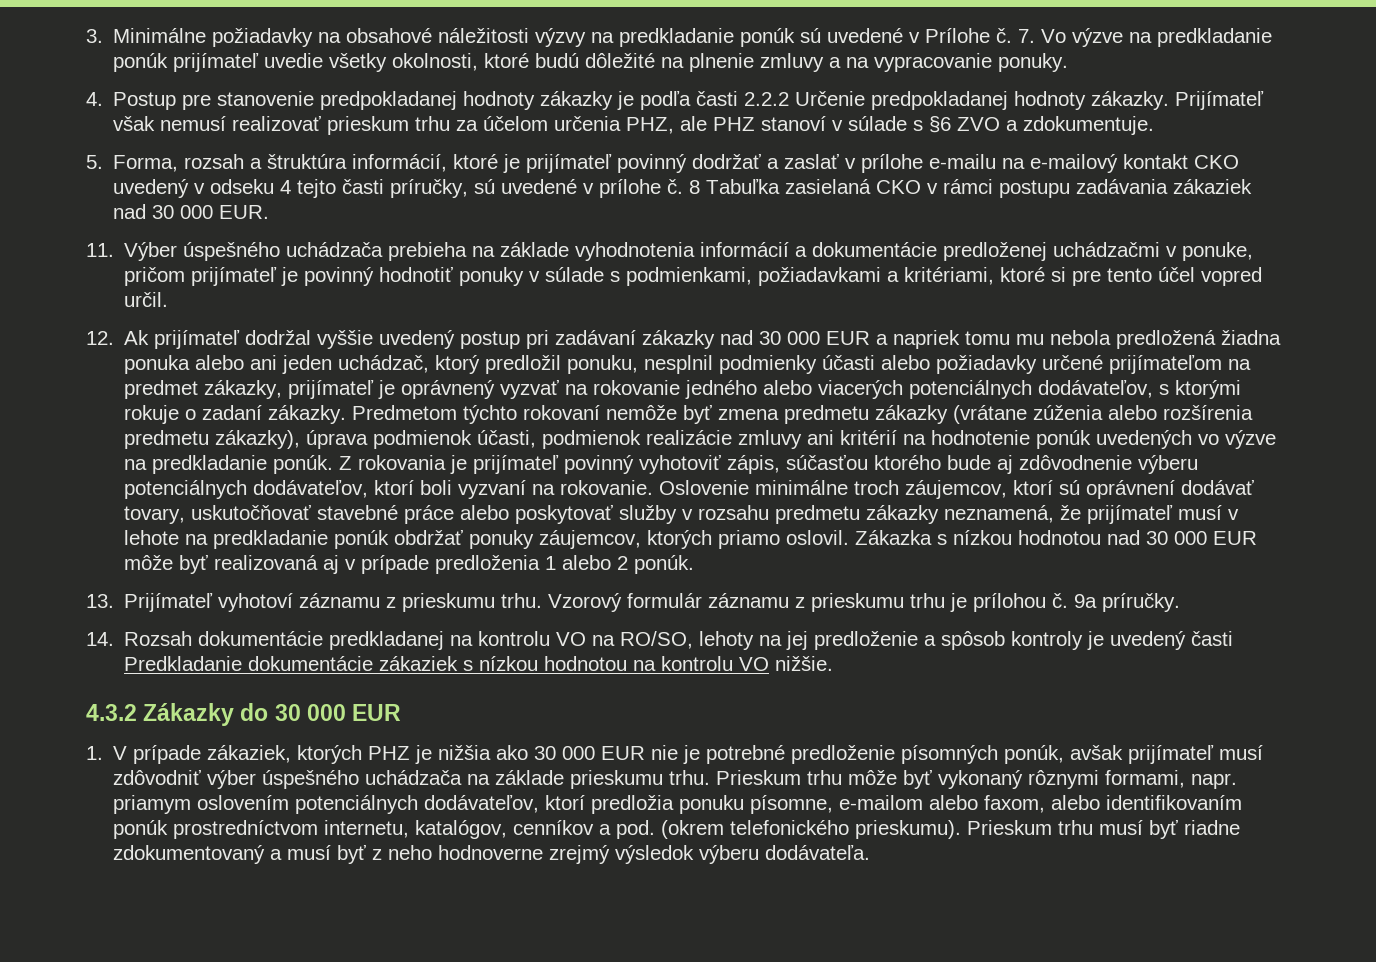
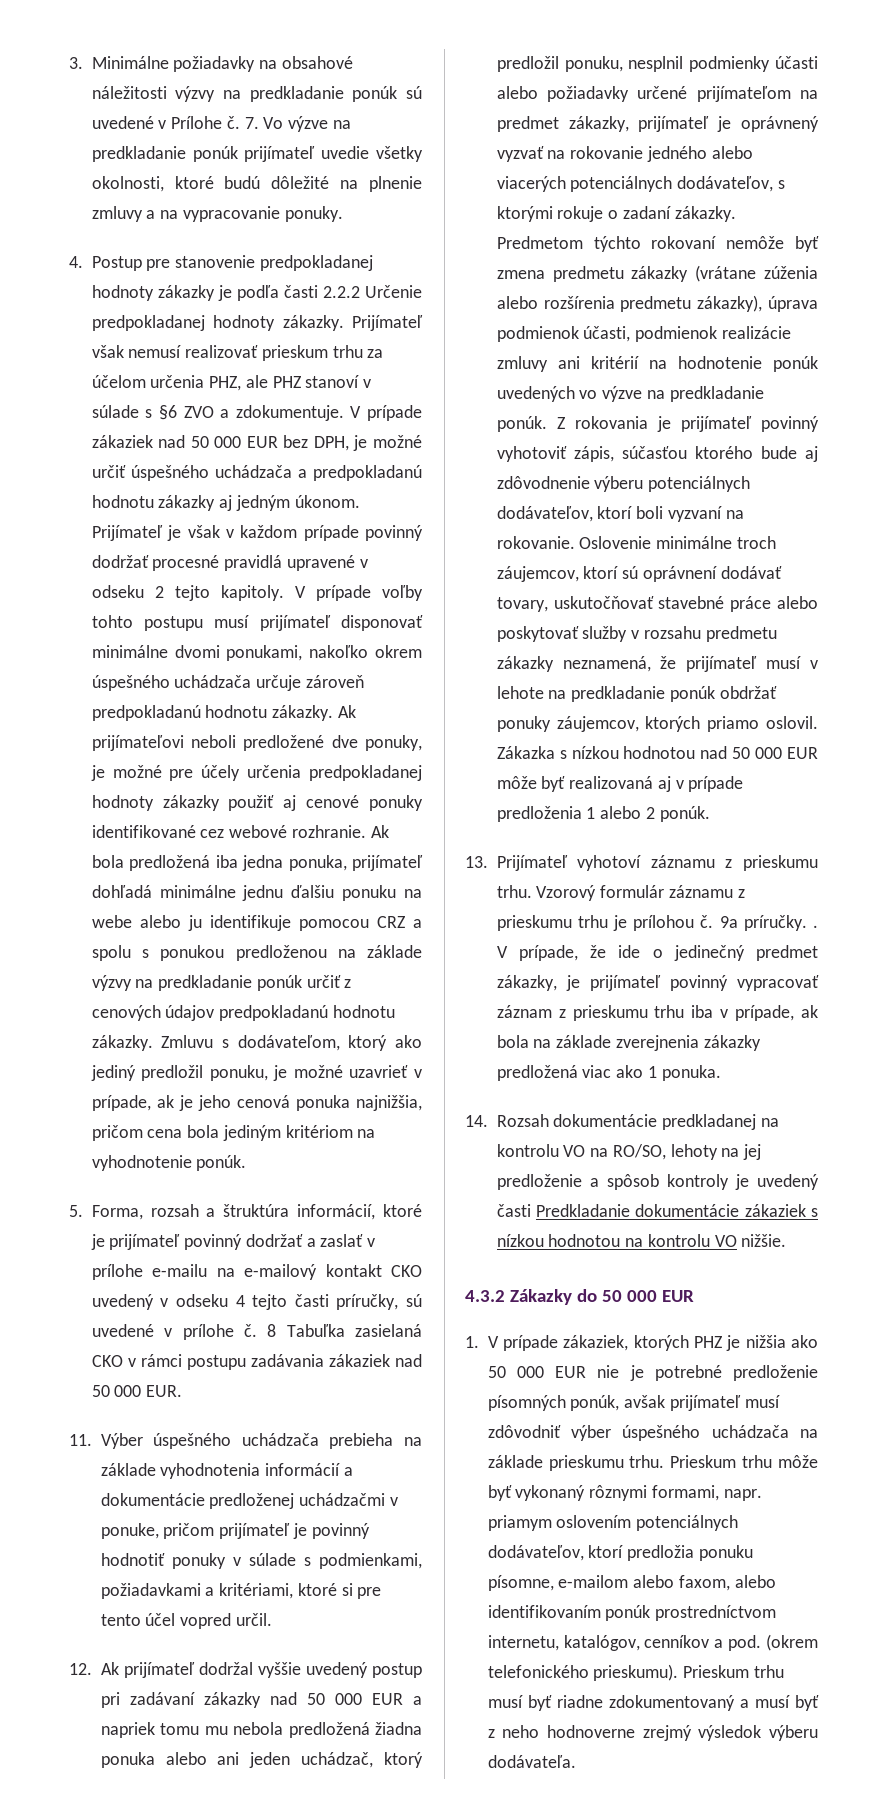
(1155, 125) none -> [350,405,422,421] [91,435,422,451] [91,465,422,481] [91,495,360,511] [91,525,423,541] [91,555,368,571] [91,585,423,601] [91,615,423,631] [91,645,422,661] [91,675,364,691] [91,705,356,721] [91,735,422,751] [90,765,422,781] [91,795,423,811] [91,825,389,838] [91,855,423,871] [91,885,422,901] [91,915,422,931] [91,945,422,961] [91,975,352,991] [91,1005,395,1021] [91,1035,422,1051] [90,1065,422,1081] [91,1095,422,1111] [91,1125,376,1141] [91,1155,247,1171] V prípade zákaziek nad 50 000 EUR bez DPH, je možné určiť úspešného uchádzača a predpokladanú hodnotu zákazky aj jedným úkonom. Prijímateľ je však v každom prípade povinný dodržať procesné pravidlá upravené v odseku 2 tejto kapitoly. V prípade voľby tohto postupu musí prijímateľ disponovať minimálne dvomi ponukami, nakoľko okrem úspešného uchádzača určuje zároveň predpokladanú hodnotu zákazky. Ak prijímateľovi neboli predložené dve ponuky, je možné pre účely určenia predpokladanej hodnoty zákazky použiť aj cenové ponuky identifikované cez webové rozhranie. Ak bola predložená iba jedna ponuka, prijímateľ dohľadá minimálne jednu ďalšiu ponuku na webe alebo ju identifikuje pomocou CRZ a spolu s ponukou predloženou na základe výzvy na predkladanie ponúk určiť z cenových údajov predpokladanú hodnotu zákazky. Zmluvu s dodávateľom, ktorý ako jediný predložil ponuku, je možné uzavrieť v prípade, ak je jeho cenová ponuka najnižšia, pričom cena bola jediným kritériom na vyhodnotenie ponúk.
[152,205,175,219] 30 -> [91,1385,110,1397] 50
[759,331,782,345] 30 -> [306,1693,325,1705] 50
[1146,531,1169,545] 30 -> [732,747,751,759] 50
(1181, 602) none -> [813,925,819,928] [496,945,818,961] [496,975,819,991] [496,1005,818,1021] [496,1035,761,1051] [496,1065,721,1081] . V prípade, že ide o jedinečný predmet zákazky, je prijímateľ povinný vypracovať záznam z prieskumu trhu iba v prípade, ak bola na základe zverejnenia zákazky predložená viac ako 1 ponuka.
[274,704,301,721] 30 -> [601,1290,622,1302] 50
[534,746,557,760] 30 -> [487,1366,506,1378] 50

